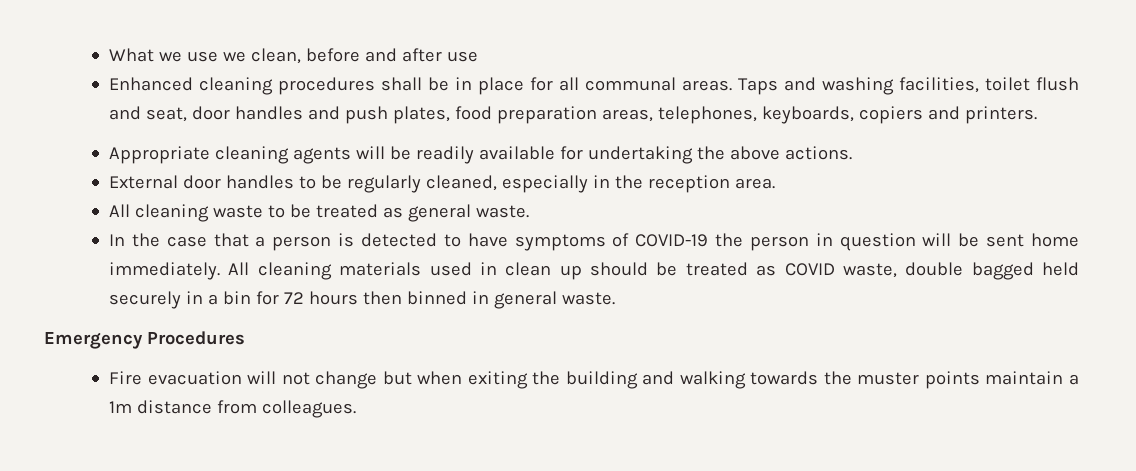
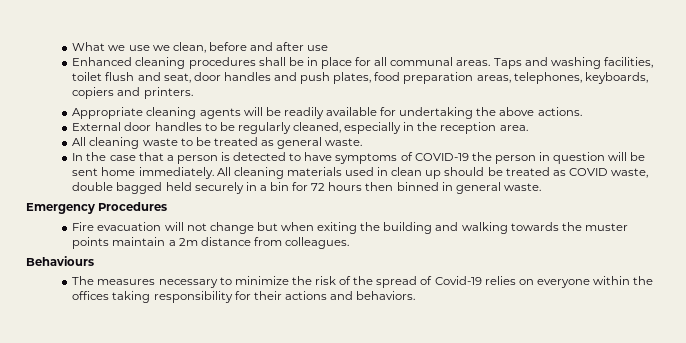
[108,401,132,413] 1m -> [178,238,198,246] 2m
(356, 409) none -> [26,256,94,266] [72,276,654,288] [72,291,416,303] // Behaviours // The measures necessary to minimize the risk of the spread of Covid-19 relies on everyone within the offices taking responsibility for their actions and behaviors.

